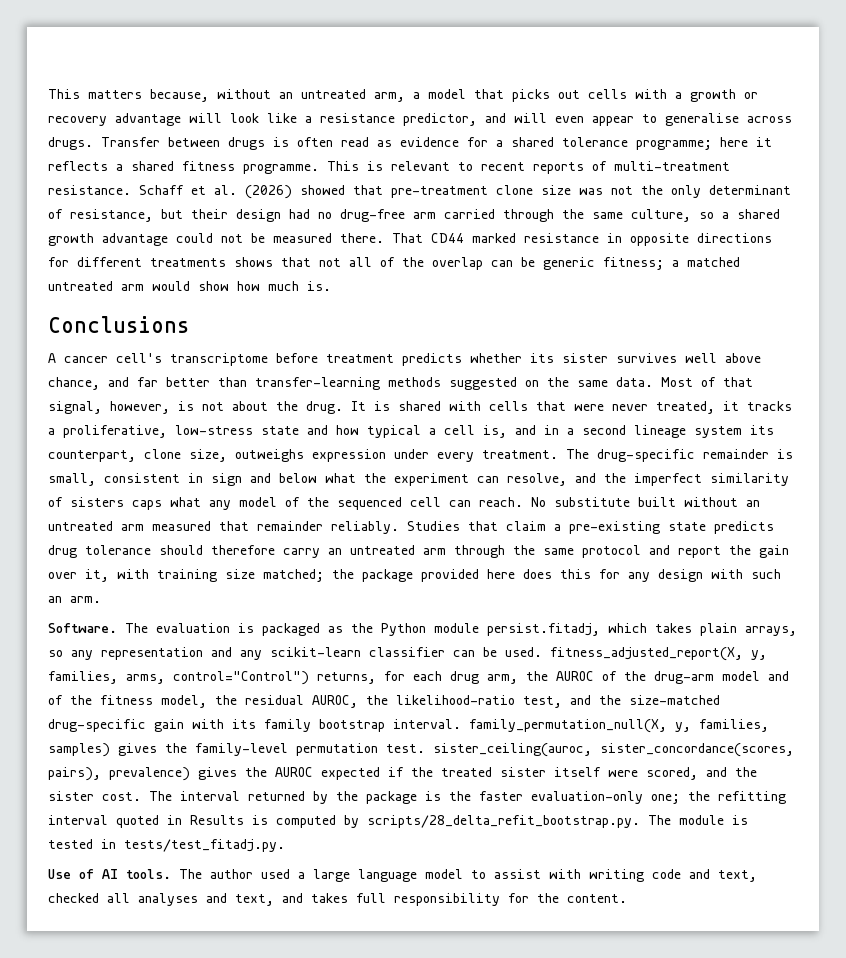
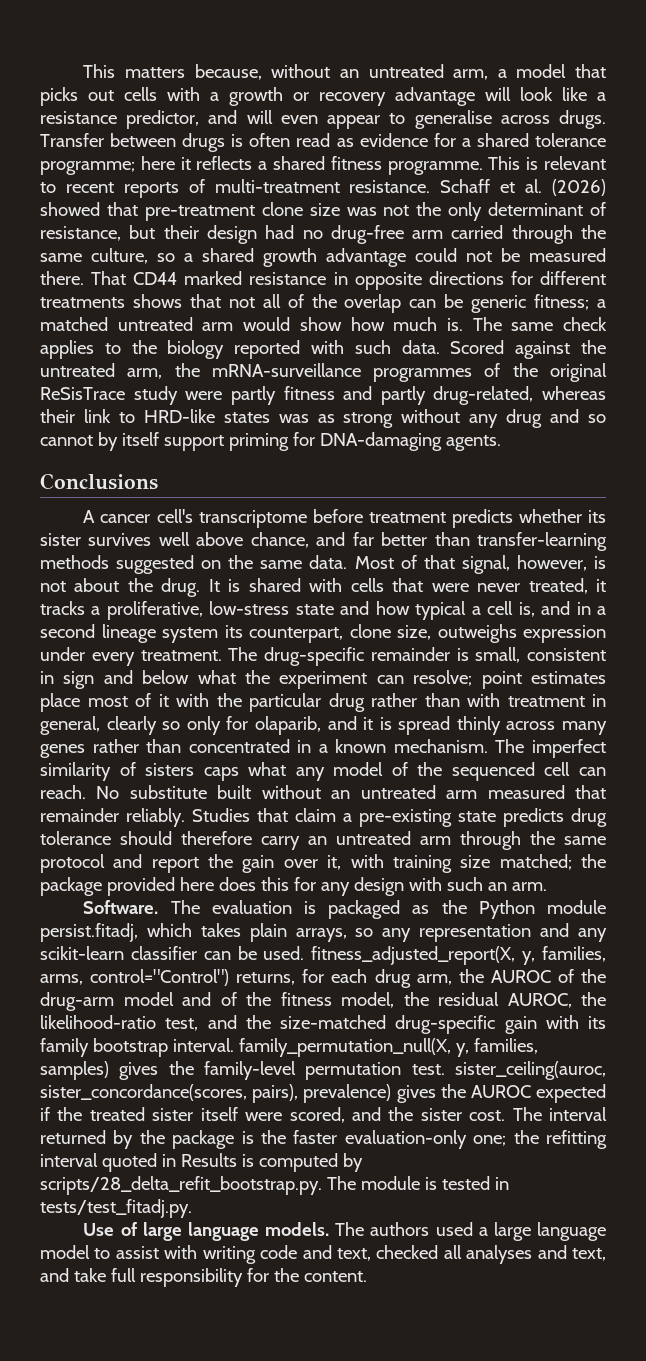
(331, 286) none -> [472,317,607,331] [40,340,606,359] [40,363,607,382] [40,386,606,405] [40,409,607,428] [40,432,501,451] The same check applies to the biology reported with such data. Scored against the untreated arm, the mRNA-surveillance programmes of the original ReSisTrace study were partly fitness and partly drug-related, whereas their link to HRD-like states was as strong without any drug and so cannot by itself support priming for DNA-damaging agents.
[507,473,626,486] resolve, and the -> [413,670,606,689] [40,693,606,712] [40,716,607,735] [40,739,525,758] resolve; point estimates place most of it with the particular drug rather than with treatment in general, clearly so only for olaparib, and it is spread thinly across many genes rather than concentrated in a known mechanism. The
[102,869,253,879] AI tools. The author -> [142,1222,430,1241] large language models. The authors
[311,893,348,903] takes -> [73,1268,106,1282] take

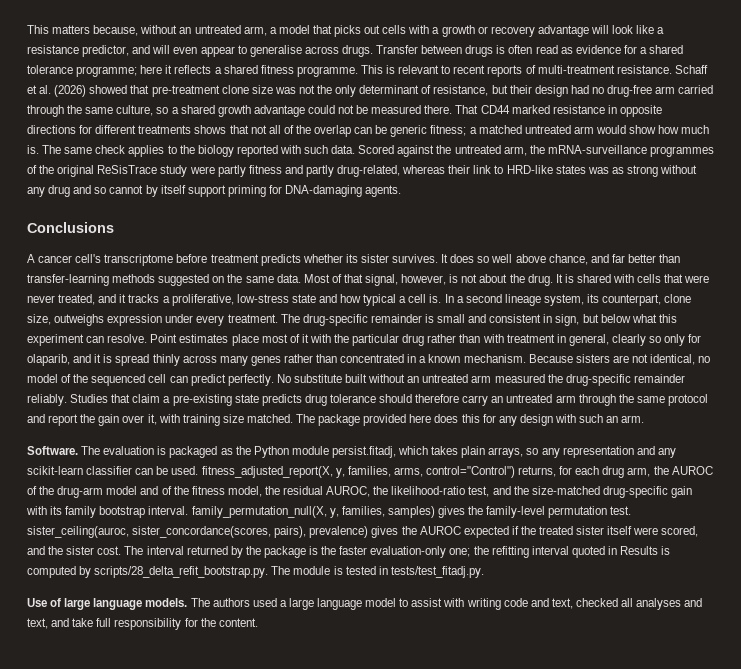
[88,533,152,546] survives -> [392,254,490,263] survives. It does so
(588, 586) none -> [98,294,117,303] and
[518,601,591,617] is, and in -> [429,294,454,303] is. In
[162,627,218,643] system -> [543,294,584,306] system,
[475,647,606,663] [40,670,133,689] small, consistent in sign and -> [437,314,599,326] small and consistent in sign, but
[245,670,270,684] the -> [658,314,677,323] this
[413,670,522,689] resolve; point -> [107,334,178,343] resolve. Point
[495,739,606,758] [40,762,325,781] The imperfect similarity of sisters caps what any -> [528,354,711,365] Because sisters are not identical, no
[40,785,86,799] reach. -> [190,374,274,386] predict perfectly.
[575,785,606,799] that -> [547,374,631,386] the drug-specific
[499,854,607,870] matched; the -> [246,414,316,423] matched. The

